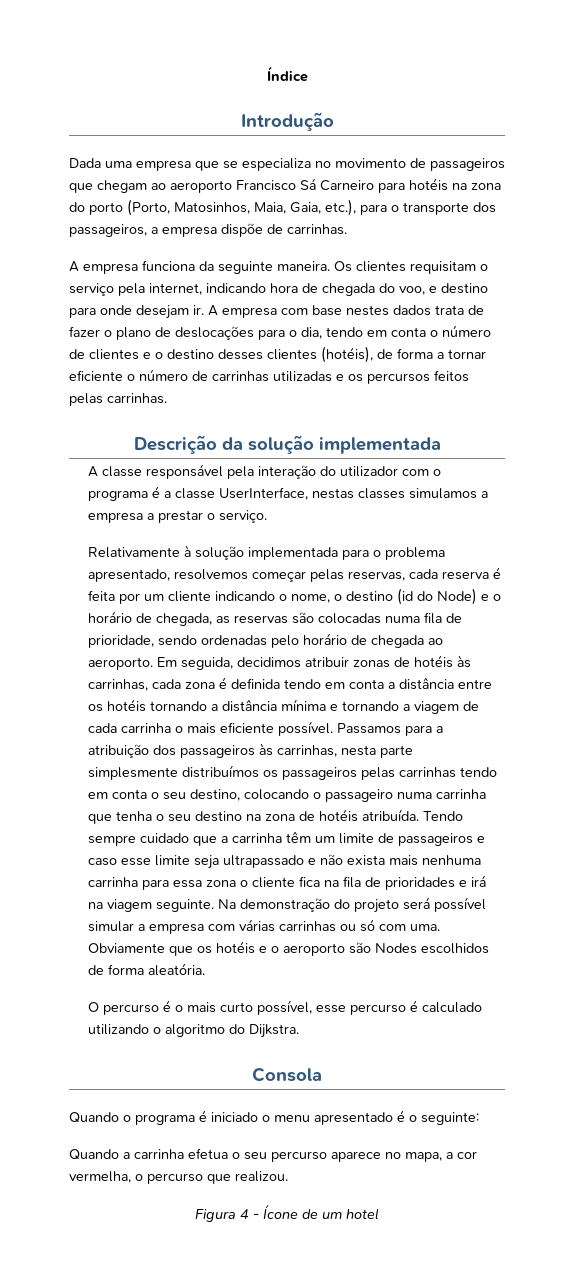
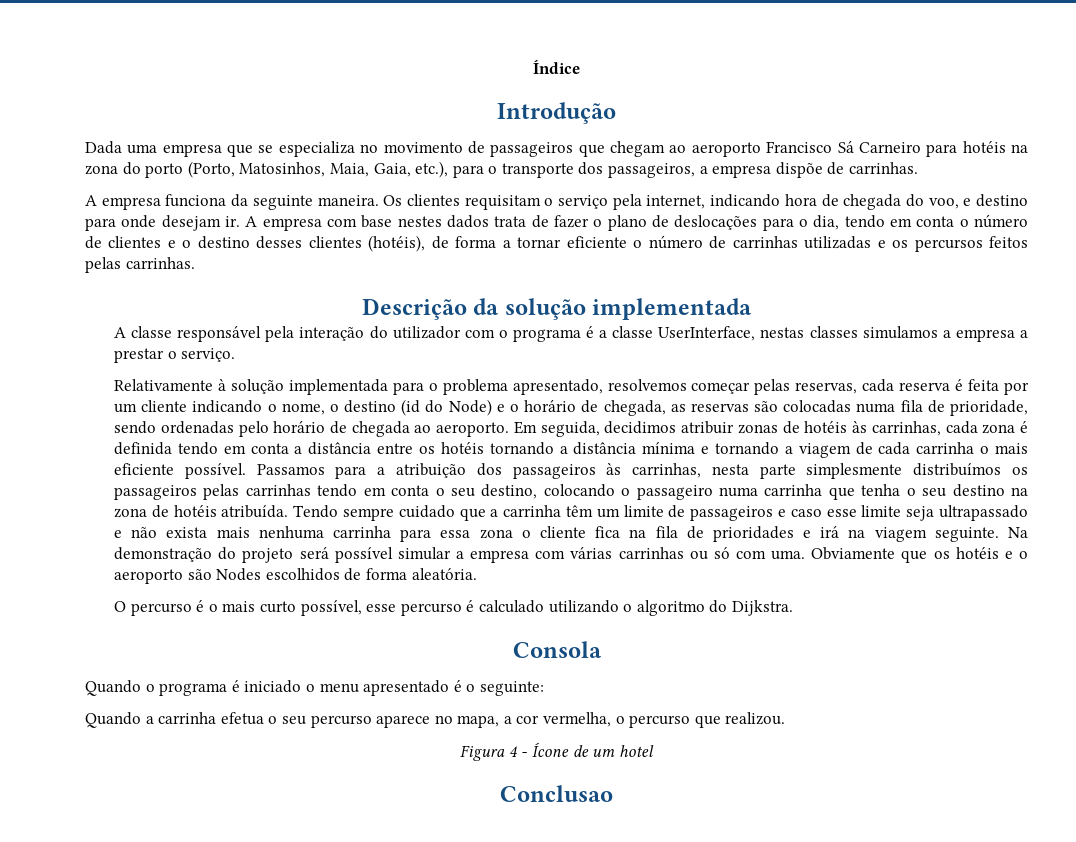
(379, 1214) none -> [500,785,613,802] // Conclusao

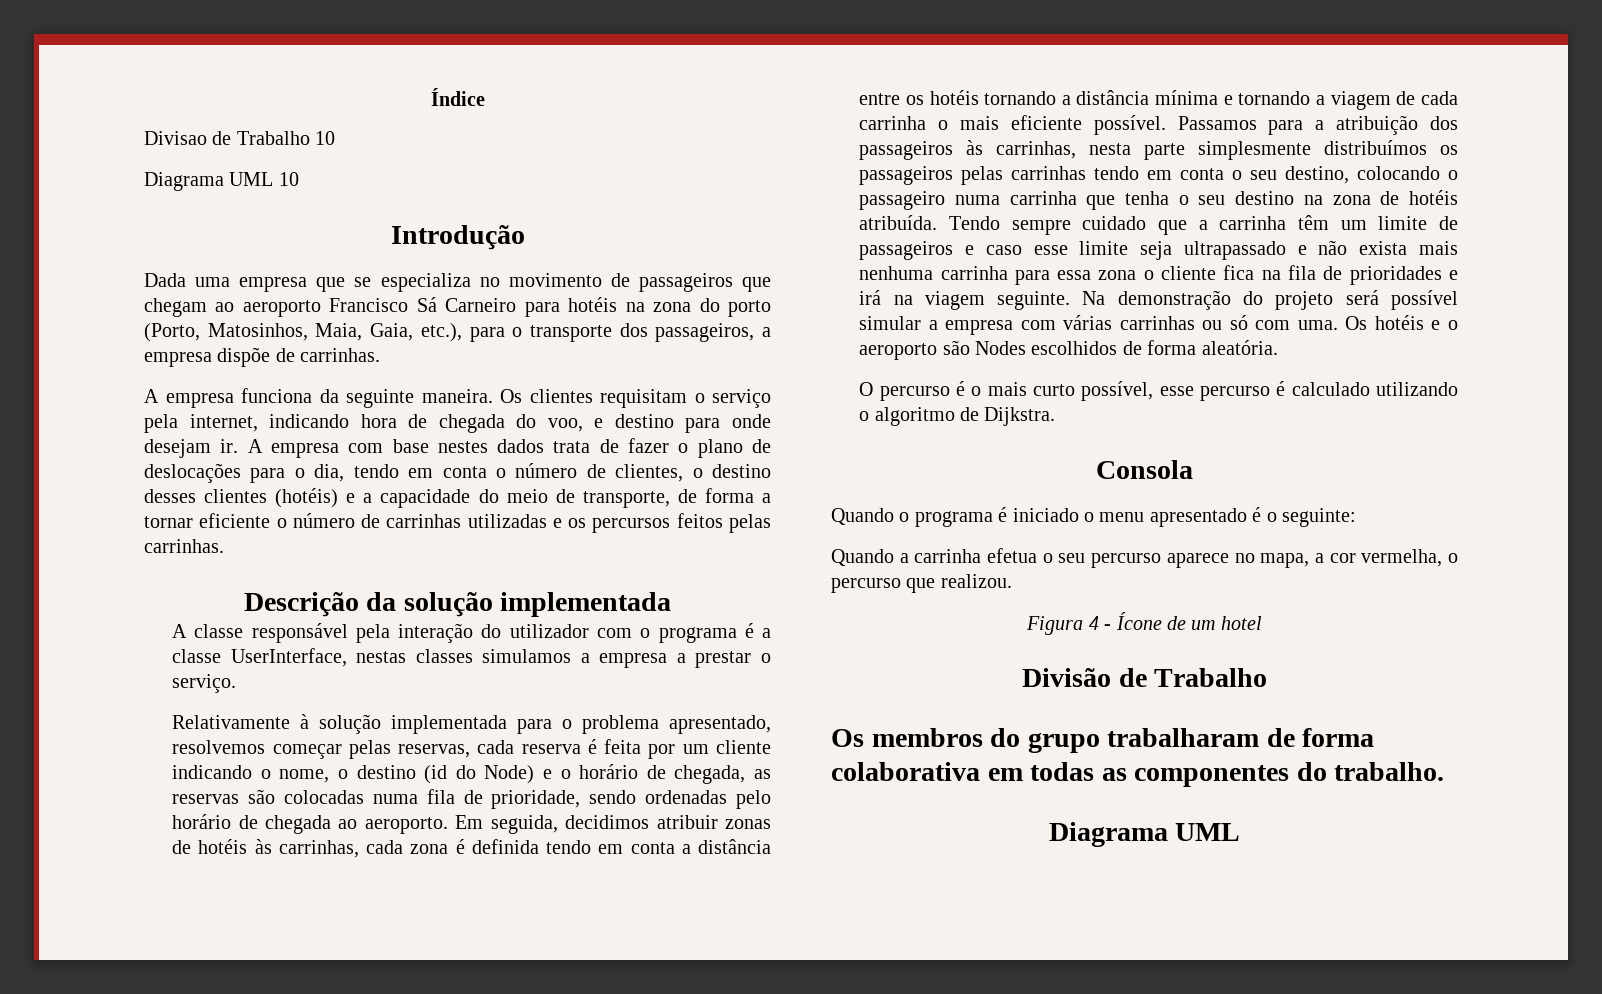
(580, 66) none -> [144,131,336,145] [144,172,299,191] // Divisao de Trabalho 10 // Diagrama UML 10
[108,236,176,248] clientes e -> [615,464,684,482] clientes,
[368,235,426,252] (hotéis), -> [275,488,670,508] (hotéis) e a capacidade do meio de transporte,
[811,547,950,563] Obviamente que os -> [1345,316,1368,330] Os
[709,600,728,613] do -> [960,407,980,421] de
[500,785,613,802] Conclusao -> [1021,668,1268,687] [831,728,1375,753] [831,762,1445,787] [1048,822,1241,847] Divisão de Trabalho // Os membros do grupo trabalharam de forma colaborativa em todas as componentes do trabalho. // Diagrama UML

